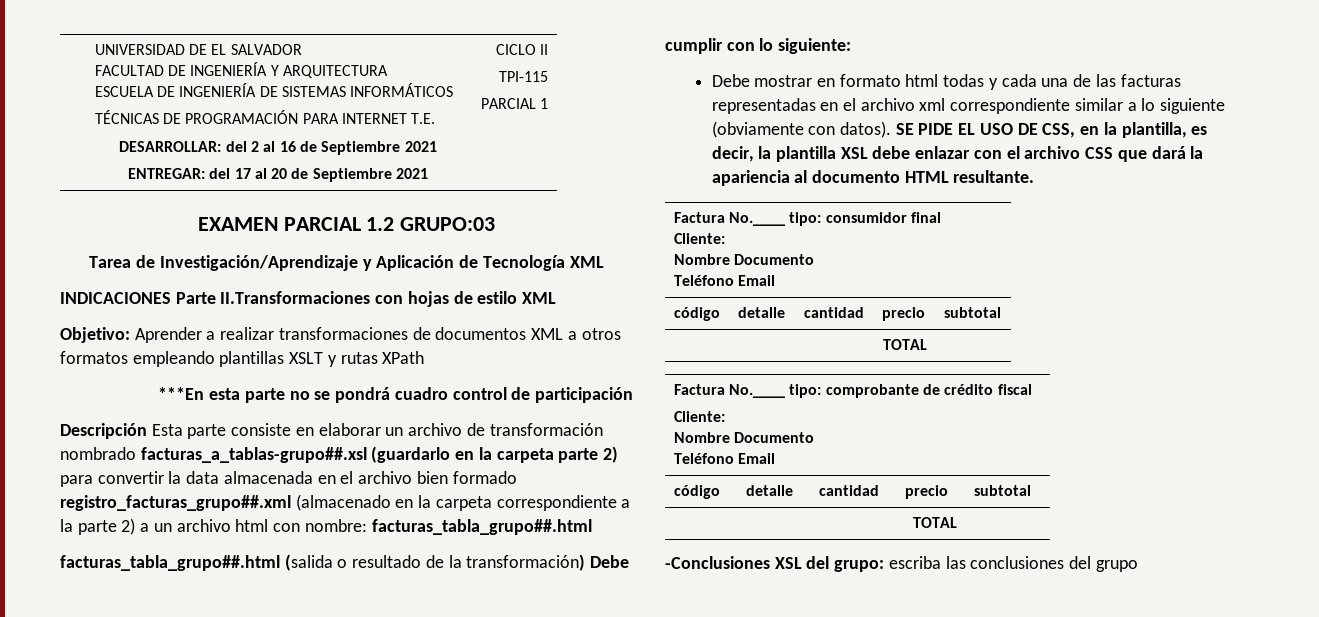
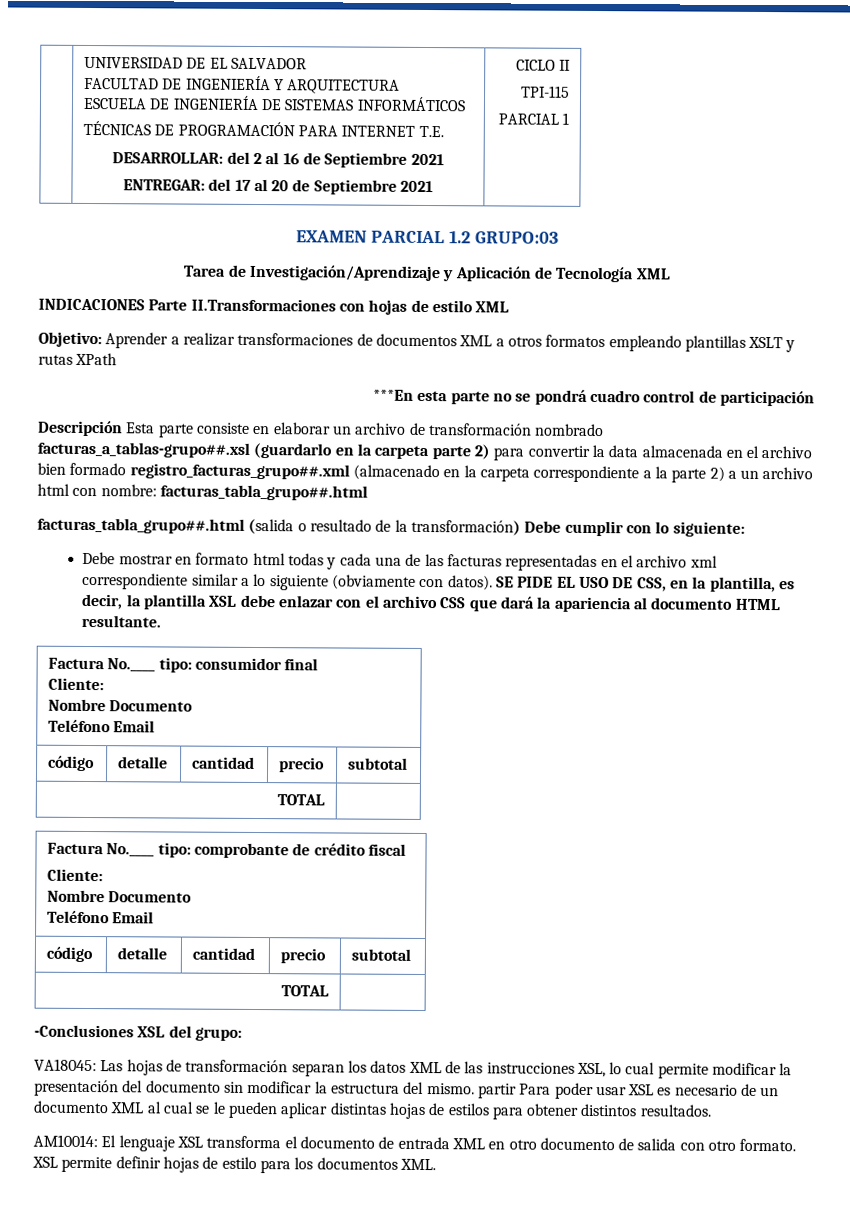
[888,556,1138,572] escriba las conclusiones del grupo -> [34,1058,793,1079] [34,1079,780,1100] [33,1100,712,1120] [33,1134,797,1152] [32,1156,436,1174] // VA18045: Las hojas de transformación separan los datos XML de las instrucciones XSL, lo cual permite modificar la presentación del documento sin modificar la estructura del mismo. partir Para poder usar XSL es necesario de un documento XML al cual se le pueden aplicar distintas hojas de estilos para obtener distintos resultados. // AM10014: El lenguaje XSL transforma el documento de entrada XML en otro documento de salida con otro formato. XSL permite definir hojas de estilo para los documentos XML.

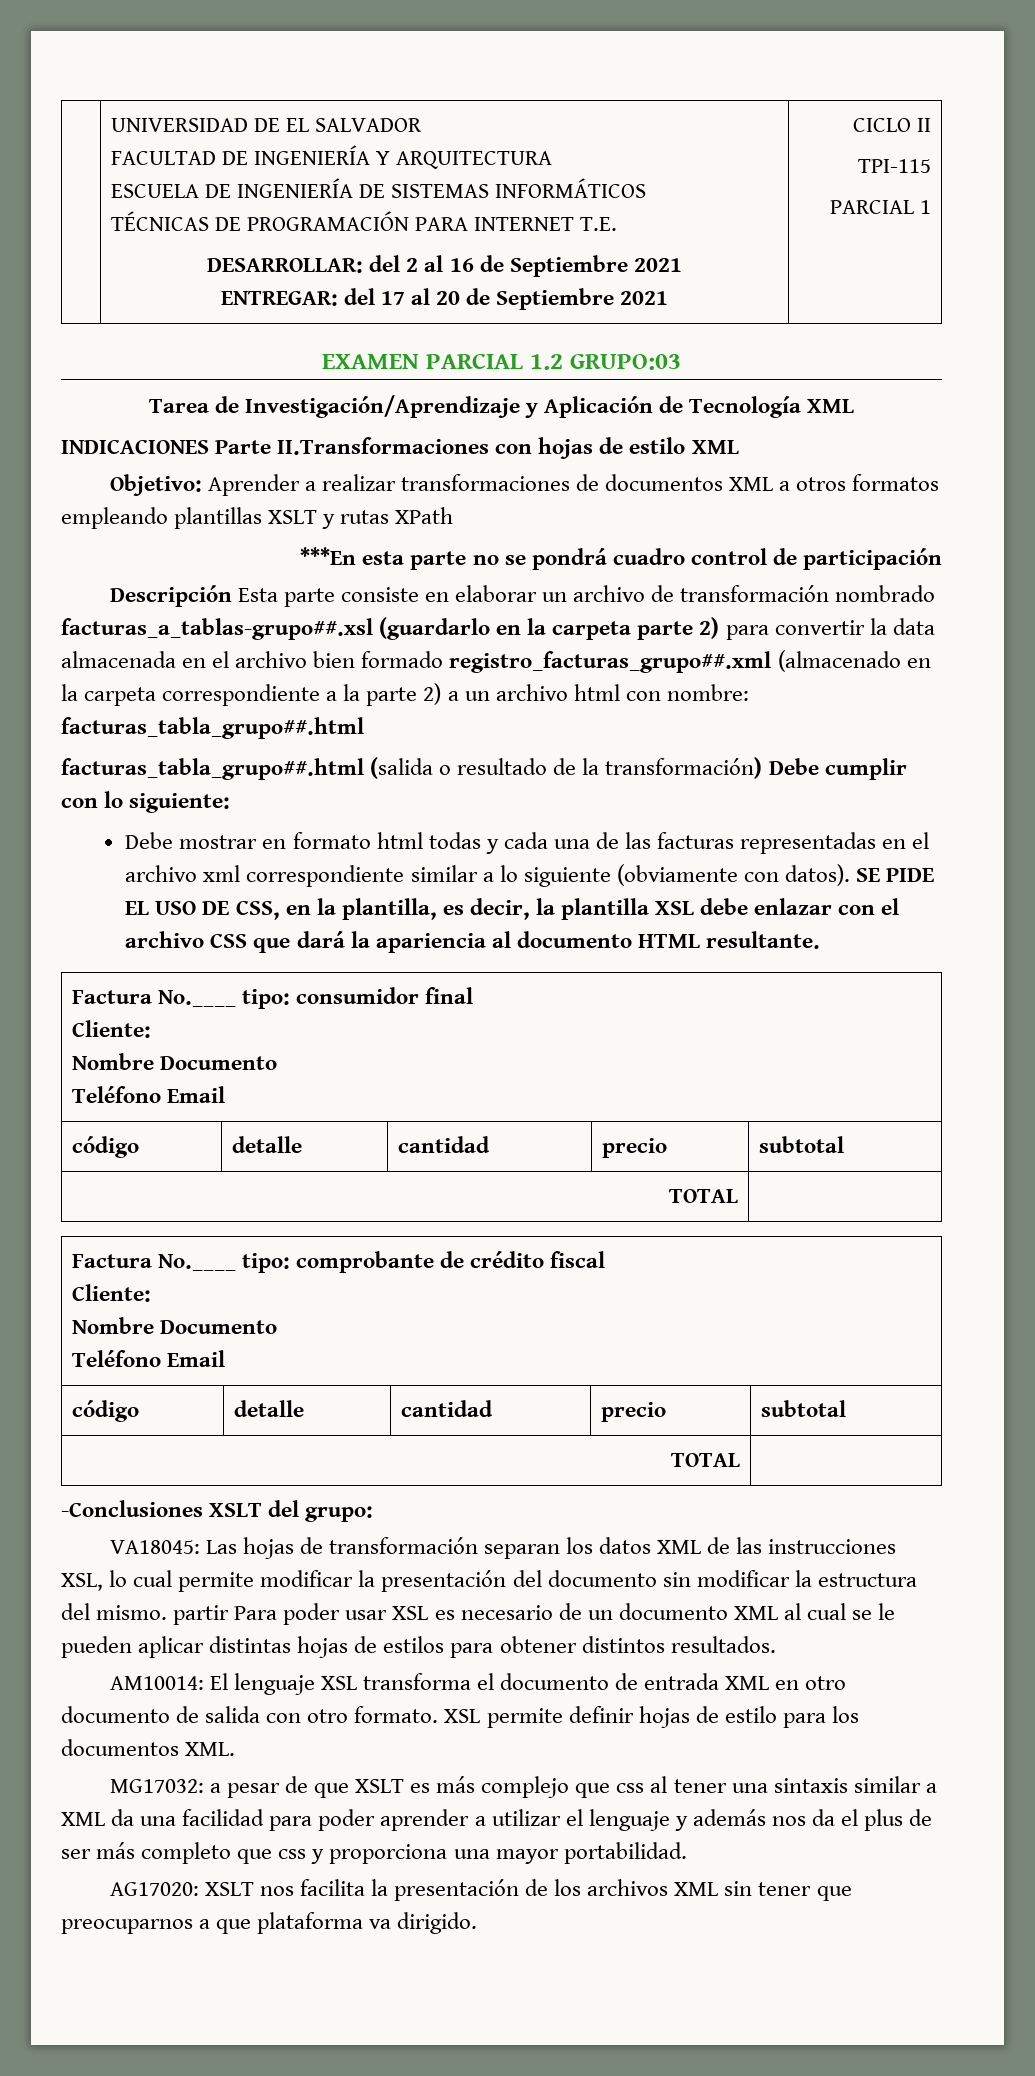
[137,1026,166,1038] XSL -> [209,1503,263,1517] XSLT
(436, 1164) none -> [109,1776,937,1798] [61,1809,933,1831] [61,1842,687,1864] [109,1879,852,1901] [61,1912,478,1934] // MG17032: a pesar de que XSLT es más complejo que css al tener una sintaxis similar a XML da una facilidad para poder aprender a utilizar el lenguaje y además nos da el plus de ser más completo que css y proporciona una mayor portabilidad. // AG17020: XSLT nos facilita la presentación de los archivos XML sin tener que preocuparnos a que plataforma va dirigido.

